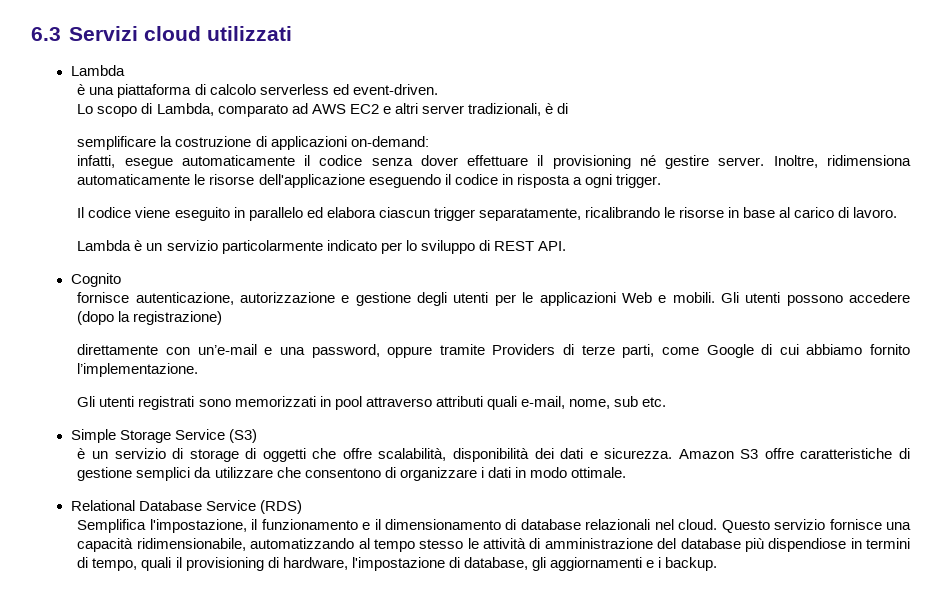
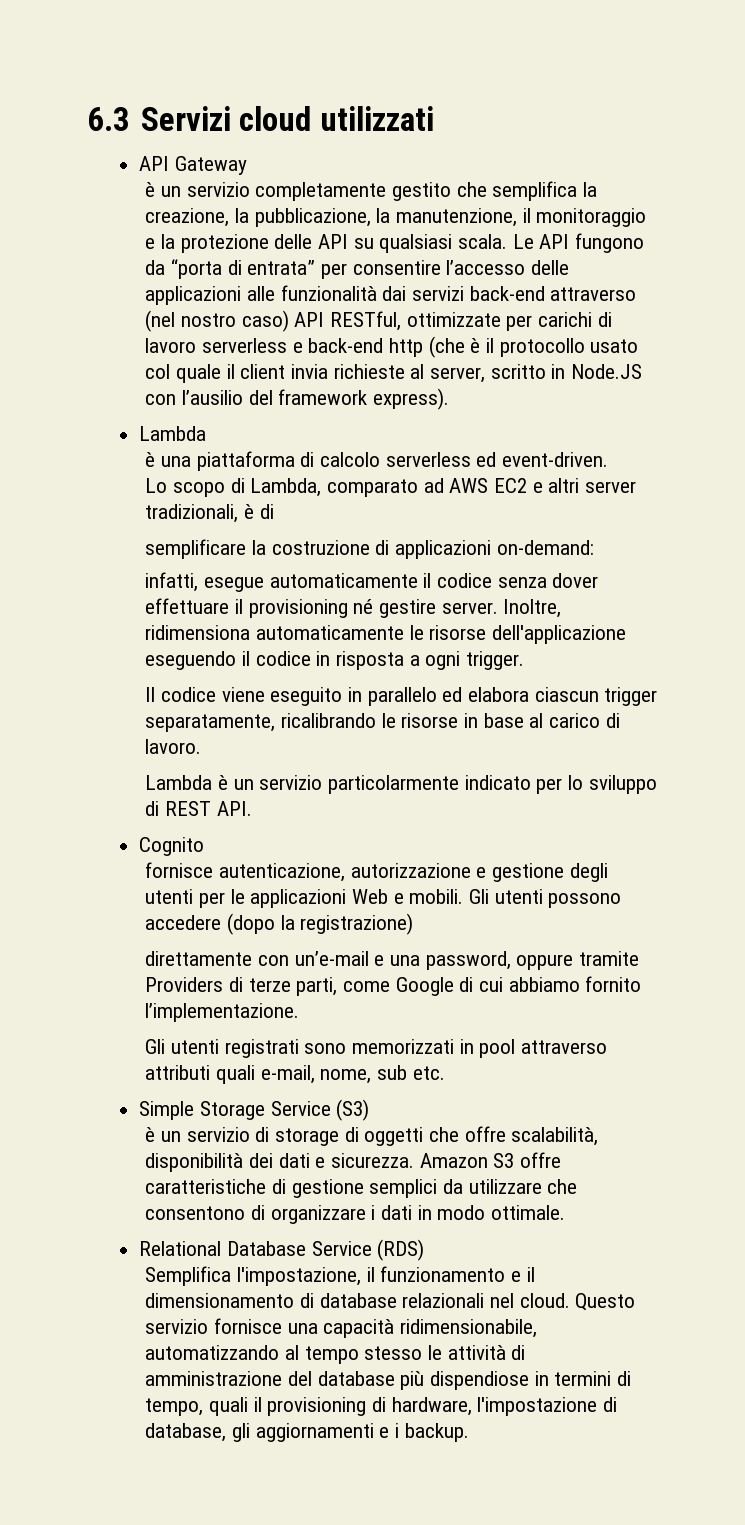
(292, 33) none -> [139,156,247,175] [145,181,598,201] [145,208,647,227] [145,233,645,253] [145,259,570,279] [145,285,637,305] [145,310,612,332] [145,336,639,358] [145,364,643,383] [145,388,450,410] // API Gateway // è un servizio completamente gestito che semplifica la creazione, la pubblicazione, la manutenzione, il monitoraggio e la protezione delle API su qualsiasi scala. Le API fungono da “porta di entrata” per consentire l’accesso delle applicazioni alle funzionalità dai servizi back-end attraverso (nel nostro caso) API RESTful, ottimizzate per carichi di lavoro serverless e back-end http (che è il protocollo usato col quale il client invia richieste al server, scritto in Node.JS con l’ausilio del framework express).

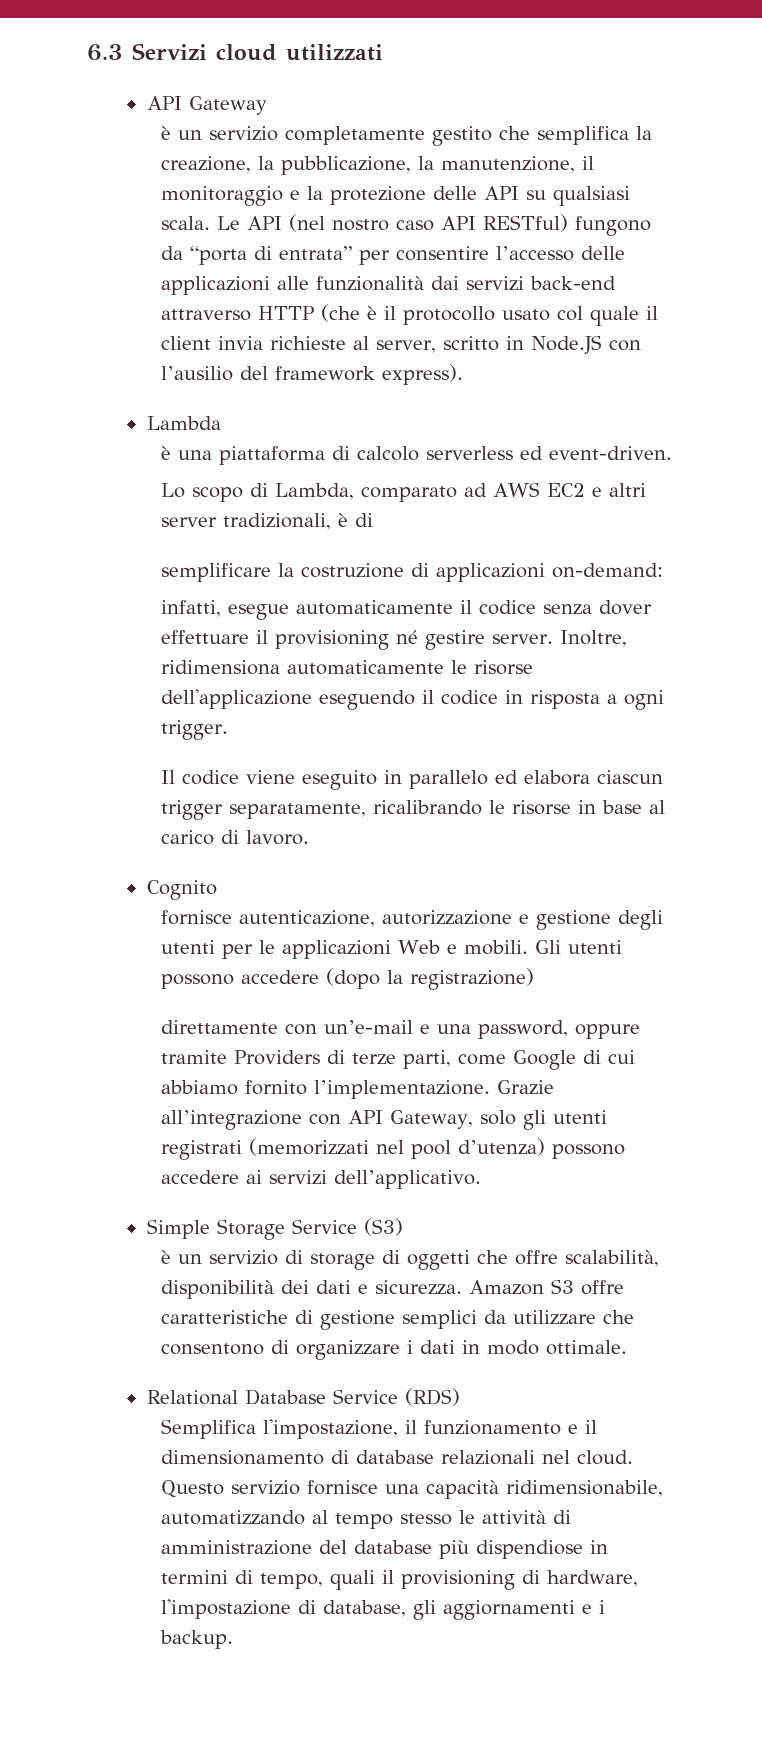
(570, 241) none -> [289,214,569,232] (nel nostro caso API RESTful)
[145,310,612,332] [145,338,424,357] (nel nostro caso) API RESTful, ottimizzate per carichi di lavoro serverless e back-end http -> [258,306,315,320] HTTP
[145,775,657,794] [145,801,252,816] // Lambda è un servizio particolarmente indicato per lo sviluppo di REST API. -> (310, 837) none
[145,1039,608,1058] [145,1065,445,1084] // Gli utenti registrati sono memorizzati in pool attraverso attributi quali e-mail, nome, sub etc. -> [497,1080,555,1095] [161,1110,608,1130] [161,1138,626,1160] [161,1170,482,1189] Grazie all’integrazione con API Gateway, solo gli utenti registrati (memorizzati nel pool d’utenza) possono accedere ai servizi dell’applicativo.

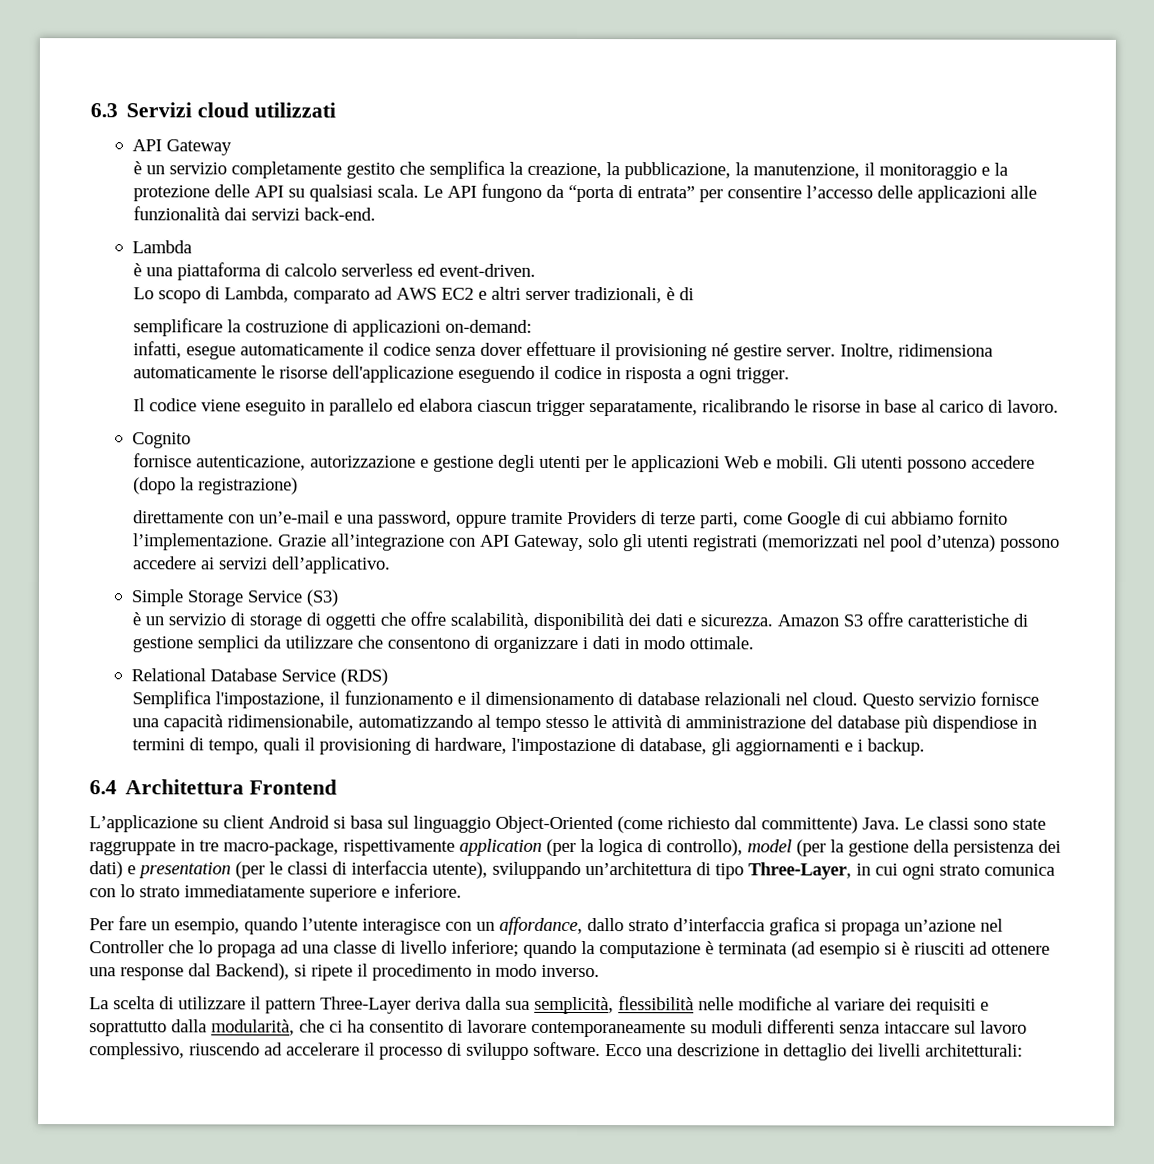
[289,214,569,232] (nel nostro caso API RESTful) -> (477, 191) none
[530,276,617,290] [161,304,659,326] [161,335,642,355] [161,364,464,385] back-end attraverso HTTP (che è il protocollo usato col quale il client invia richieste al server, scritto in Node.JS con l’ausilio del framework express). -> [303,207,376,221] back-end.
(234, 1639) none -> [89,779,338,795] [89,815,1046,834] [89,838,1061,857] [89,860,1055,880] [89,883,462,902] [89,916,1003,936] [89,939,1050,959] [89,963,600,981] [89,996,989,1015] [89,1019,1027,1038] [89,1041,1023,1061] // 6.4 Architettura Frontend // L’applicazione su client Android si basa sul linguaggio Object-Oriented (come richiesto dal committente) Java. Le classi sono state raggruppate in tre macro-package, rispettivamente application (per la logica di controllo), model (per la gestione della persistenza dei dati) e presentation (per le classi di interfaccia utente), sviluppando un’architettura di tipo Three-Layer, in cui ogni strato comunica con lo strato immediatamente superiore e inferiore. // Per fare un esempio, quando l’utente interagisce con un affordance, dallo strato d’interfaccia grafica si propaga un’azione nel Controller che lo propaga ad una classe di livello inferiore; quando la computazione è terminata (ad esempio si è riusciti ad ottenere una response dal Backend), si ripete il procedimento in modo inverso. // La scelta di utilizzare il pattern Three-Layer deriva dalla sua semplicità, flessibilità nelle modifiche al variare dei requisiti e soprattutto dalla modularità, che ci ha consentito di lavorare contemporaneamente su moduli differenti senza intaccare sul lavoro complessivo, riuscendo ad accelerare il processo di sviluppo software. Ecco una descrizione in dettaglio dei livelli architetturali:

